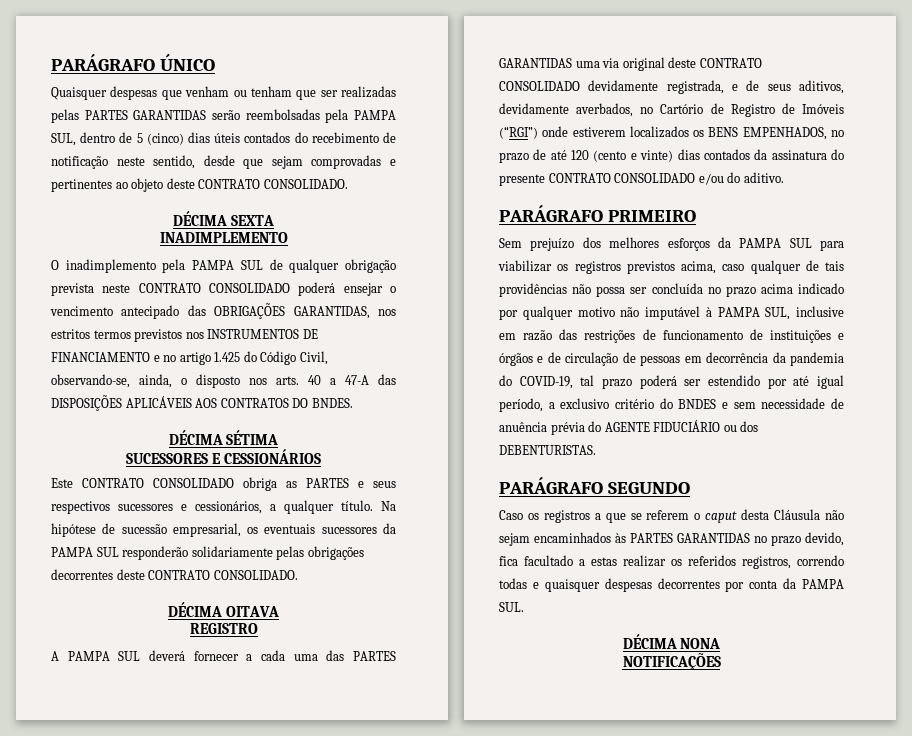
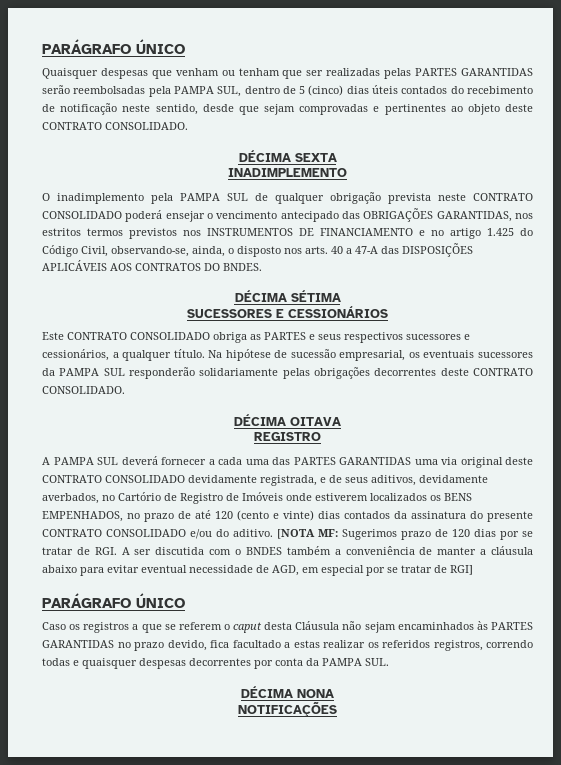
[499,126,538,139] (“RGI”) -> (283, 496) none
[499,205,696,222] [499,237,844,251] [498,260,844,274] [499,283,844,297] [499,306,844,320] [499,329,844,343] [499,352,844,366] [499,375,844,389] [499,398,844,412] [499,420,759,435] [499,445,596,455] [499,477,690,494] // PARÁGRAFO PRIMEIRO // Sem prejuízo dos melhores esforços da PAMPA SUL para viabilizar os registros previstos acima, caso qualquer de tais providências não possa ser concluída no prazo acima indicado por qualquer motivo não imputável à PAMPA SUL, inclusive em razão das restrições de funcionamento de instituições e órgãos e de circulação de pessoas em decorrência da pandemia do COVID-19, tal prazo poderá ser estendido por até igual período, a exclusivo critério do BNDES e sem necessidade de anuência prévia do AGENTE FIDUCIÁRIO ou dos DEBENTURISTAS. // PARÁGRAFO SEGUNDO -> [277,529,533,540] [42,546,534,555] [42,565,473,576] [42,593,185,608] [NOTA MF: Sugerimos prazo de 120 dias por se tratar de RGI. A ser discutida com o BNDES também a conveniência de manter a cláusula abaixo para evitar eventual necessidade de AGD, em especial por se tratar de RGI] // PARÁGRAFO ÚNICO

